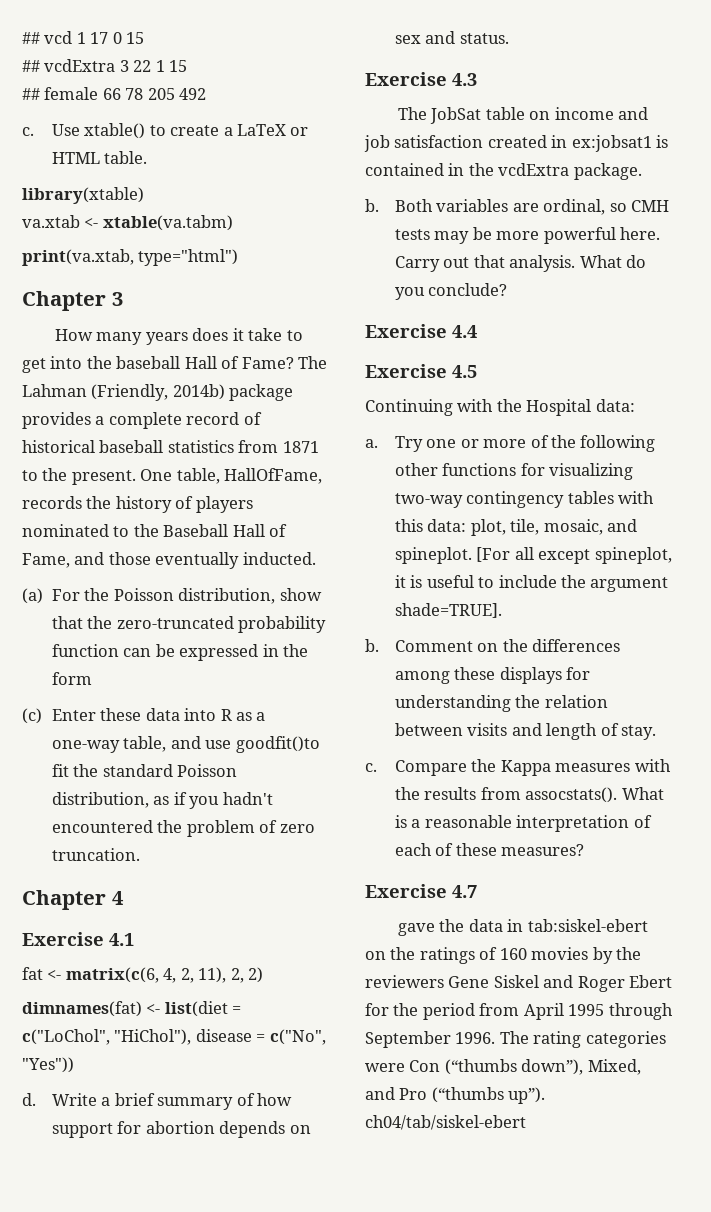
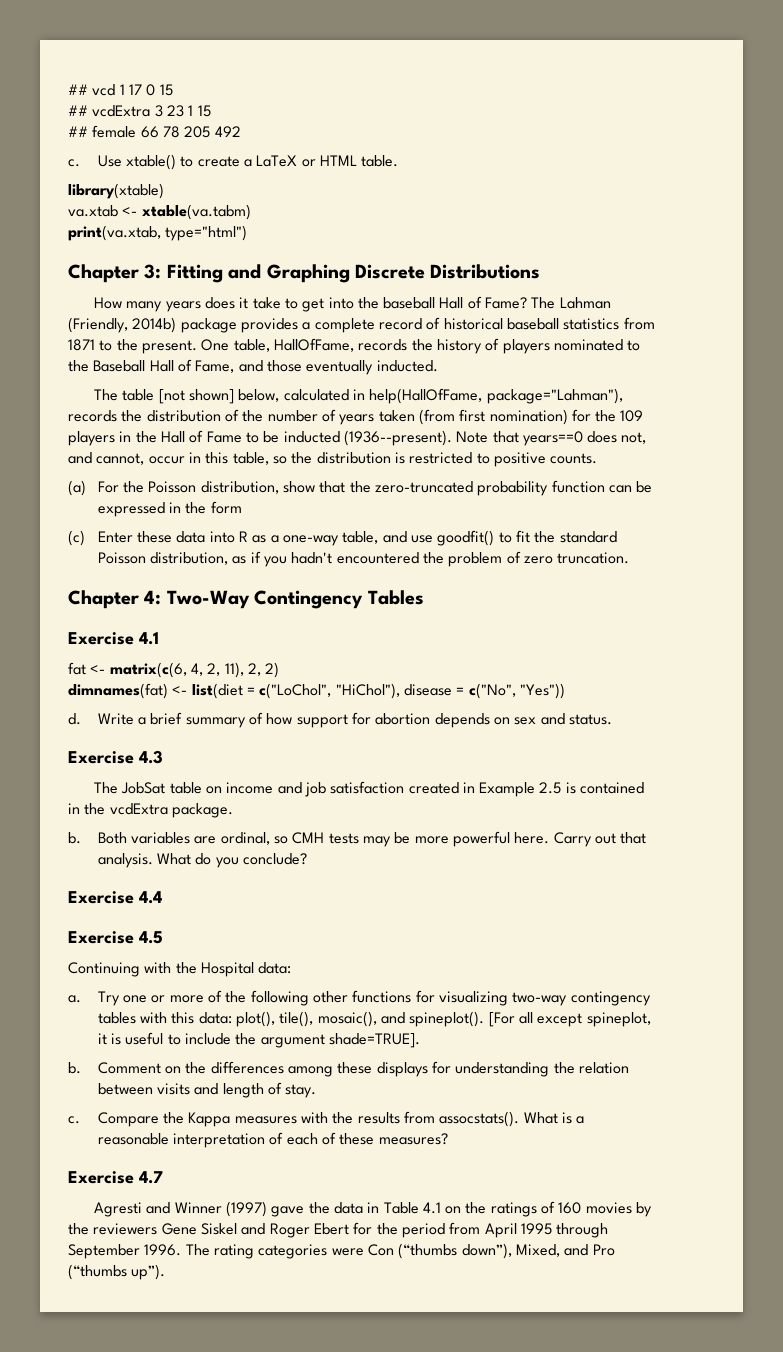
[133,60,152,72] 22 -> [166,105,184,117] 23
[111,292,123,306] 3 -> [144,264,541,283] 3: Fitting and Graphing Discrete Distributions
(316, 558) none -> [93,388,623,404] [68,409,644,425] [68,430,647,446] [68,452,598,467] // The table [not shown] below, calculated in help(HallOfFame, package="Lahman"), records the distribution of the number of years taken (from first nomination) for the 109 players in the Hall of Fame to be inducted (1936--present). Note that years==0 does not, and cannot, occur in this table, so the distribution is restricted to positive counts.
[235,736,320,753] goodfit()to -> [437,530,512,546] goodfit() to
[111,891,124,905] 4 -> [144,590,424,609] 4: Two-Way Contingency Tables
[571,135,652,152] ex:jobsat1 -> [479,782,562,797] Example 2.5
[470,519,637,536] [394,547,472,564] plot, tile, mosaic, and spineplot. -> [236,1011,485,1027] plot(), tile(), mosaic(), and spineplot().
(477, 891) none -> [93,1201,267,1217] Agresti and Winner (1997)
[527,919,648,932] tab:siskel-ebert -> [383,1202,441,1214] Table 4.1
[365,1115,526,1130] ch04/tab/siskel-ebert -> (166, 1272) none

